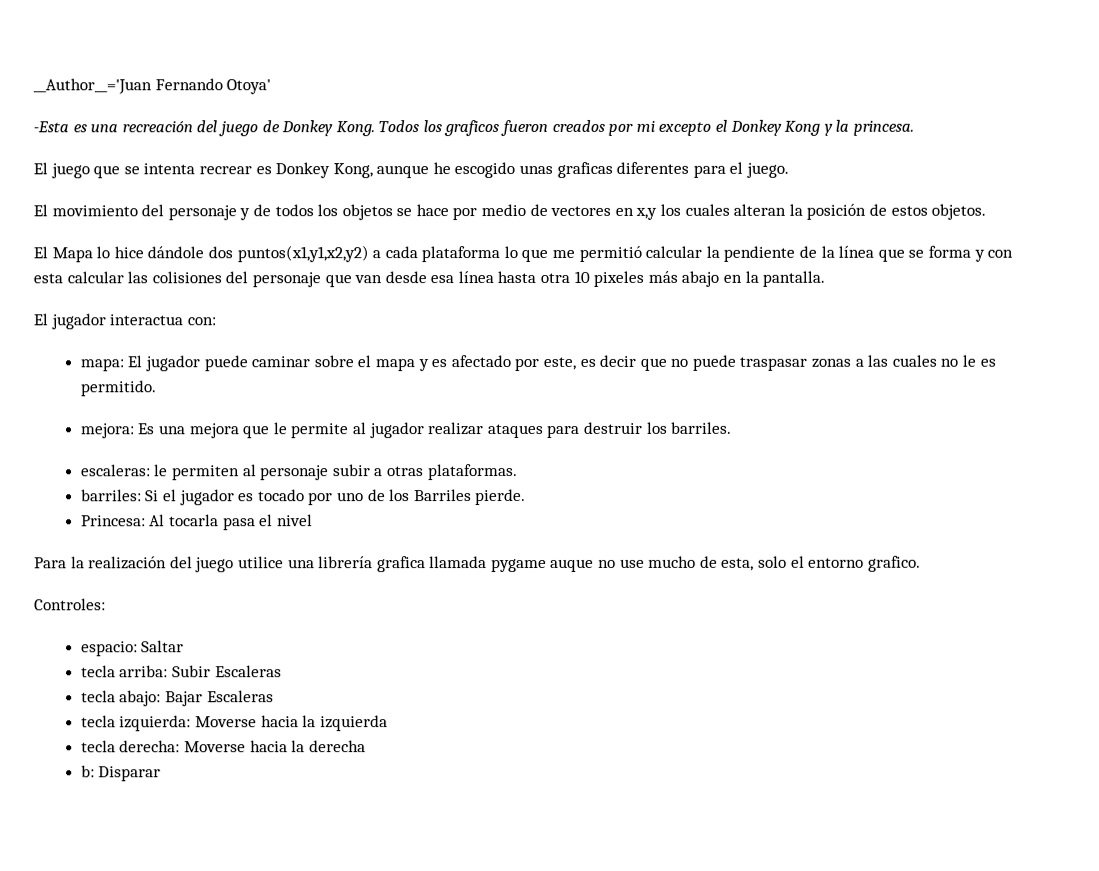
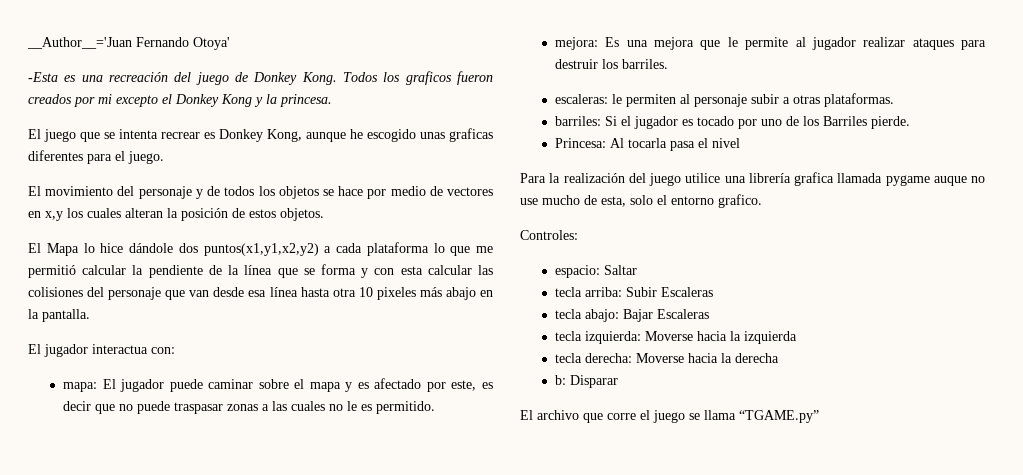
(162, 774) none -> [520,410,819,423] // El archivo que corre el juego se llama “TGAME.py”

